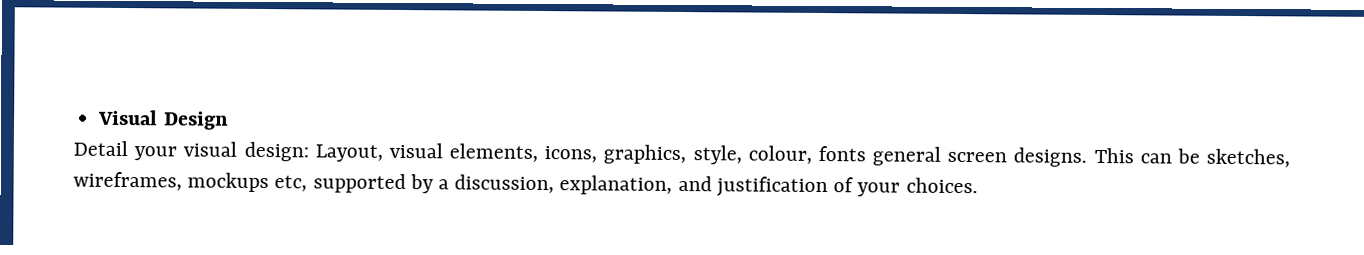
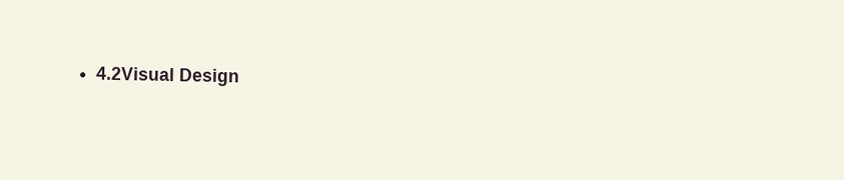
[98,109,159,126] Visual -> [96,66,176,82] 4.2Visual
[73,140,1290,168] [73,171,978,198] // Detail your visual design: Layout, visual elements, icons, graphics, style, colour, fonts general screen designs. This can be sketches, wireframes, mockups etc, supported by a discussion, explanation, and justification of your choices. -> (241, 77) none

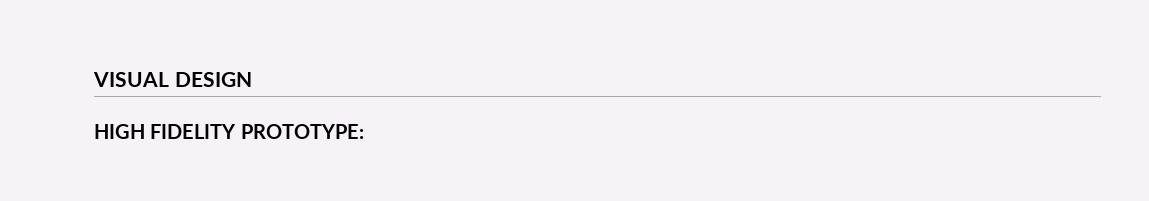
[96,66,241,87] 4.2Visual Design -> [93,72,252,87] [94,124,364,139] VISUAL DESIGN // HIGH FIDELITY PROTOTYPE:

